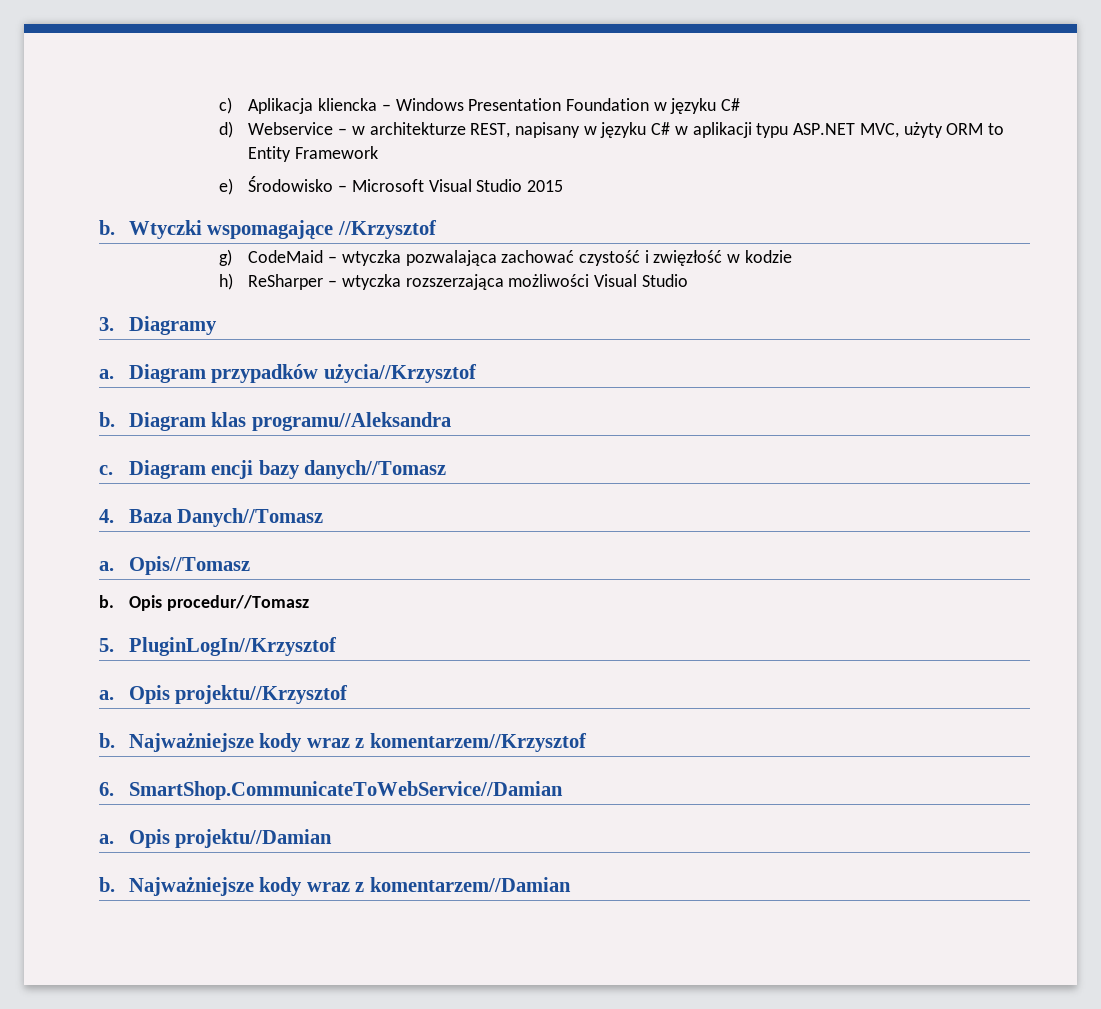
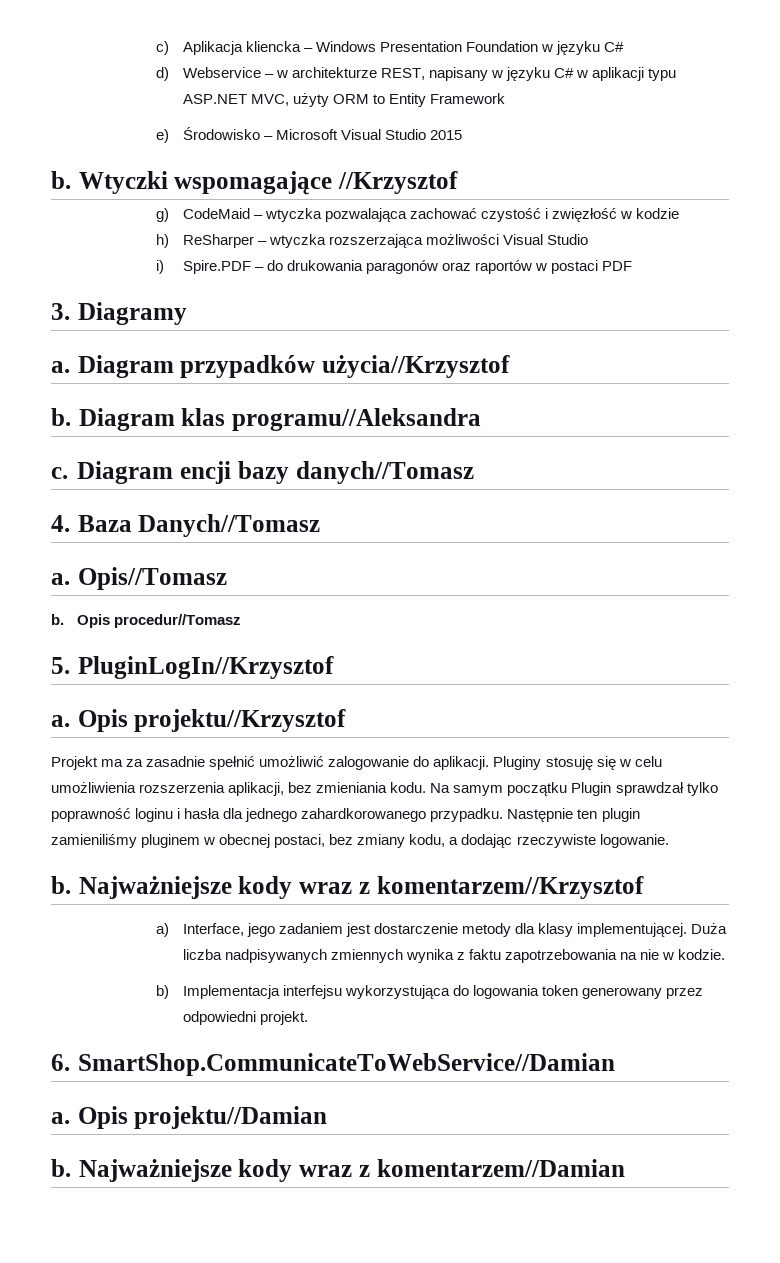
(688, 280) none -> [156,260,633,274] // i) Spire.PDF – do drukowania paragonów oraz raportów w postaci PDF
(349, 694) none -> [51,756,662,770] [51,782,718,796] [51,808,640,822] [51,834,669,848] // Projekt ma za zasadnie spełnić umożliwić zalogowanie do aplikacji. Pluginy stosuję się w celu umożliwienia rozszerzenia aplikacji, bez zmieniania kodu. Na samym początku Plugin sprawdzał tylko poprawność loginu i hasła dla jednego zahardkorowanego przypadku. Następnie ten plugin zamieniliśmy pluginem w obecnej postaci, bez zmiany kodu, a dodając rzeczywiste logowanie.
(588, 742) none -> [156,923,728,937] [182,949,726,963] [156,985,704,999] [182,1011,308,1025] // a) Interface, jego zadaniem jest dostarczenie metody dla klasy implementującej. Duża liczba nadpisywanych zmiennych wynika z faktu zapotrzebowania na nie w kodzie. // b) Implementacja interfejsu wykorzystująca do logowania token generowany przez odpowiedni projekt.

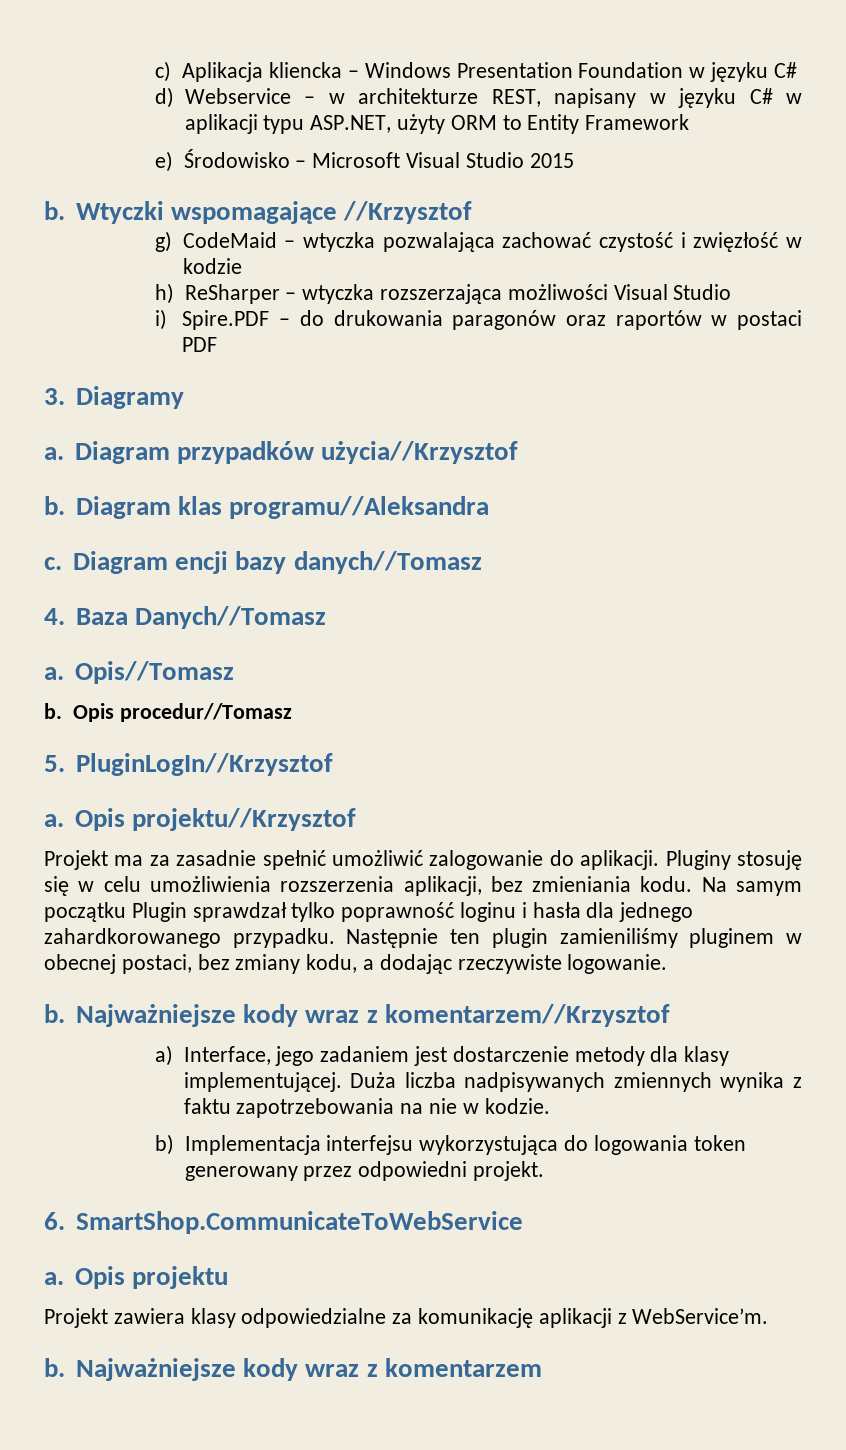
[182,94,289,106] ASP.NET MVC, -> [310,115,392,133] ASP.NET,
[77,1053,615,1076] [51,1106,328,1129] [51,1159,625,1182] SmartShop.CommunicateToWebService//Damian // a. Opis projektu//Damian // b. Najważniejsze kody wraz z komentarzem//Damian -> [75,1211,523,1234] [44,1266,229,1289] [44,1308,769,1328] [44,1358,542,1381] SmartShop.CommunicateToWebService // a. Opis projektu // Projekt zawiera klasy odpowiedzialne za komunikację aplikacji z WebService’m. // b. Najważniejsze kody wraz z komentarzem

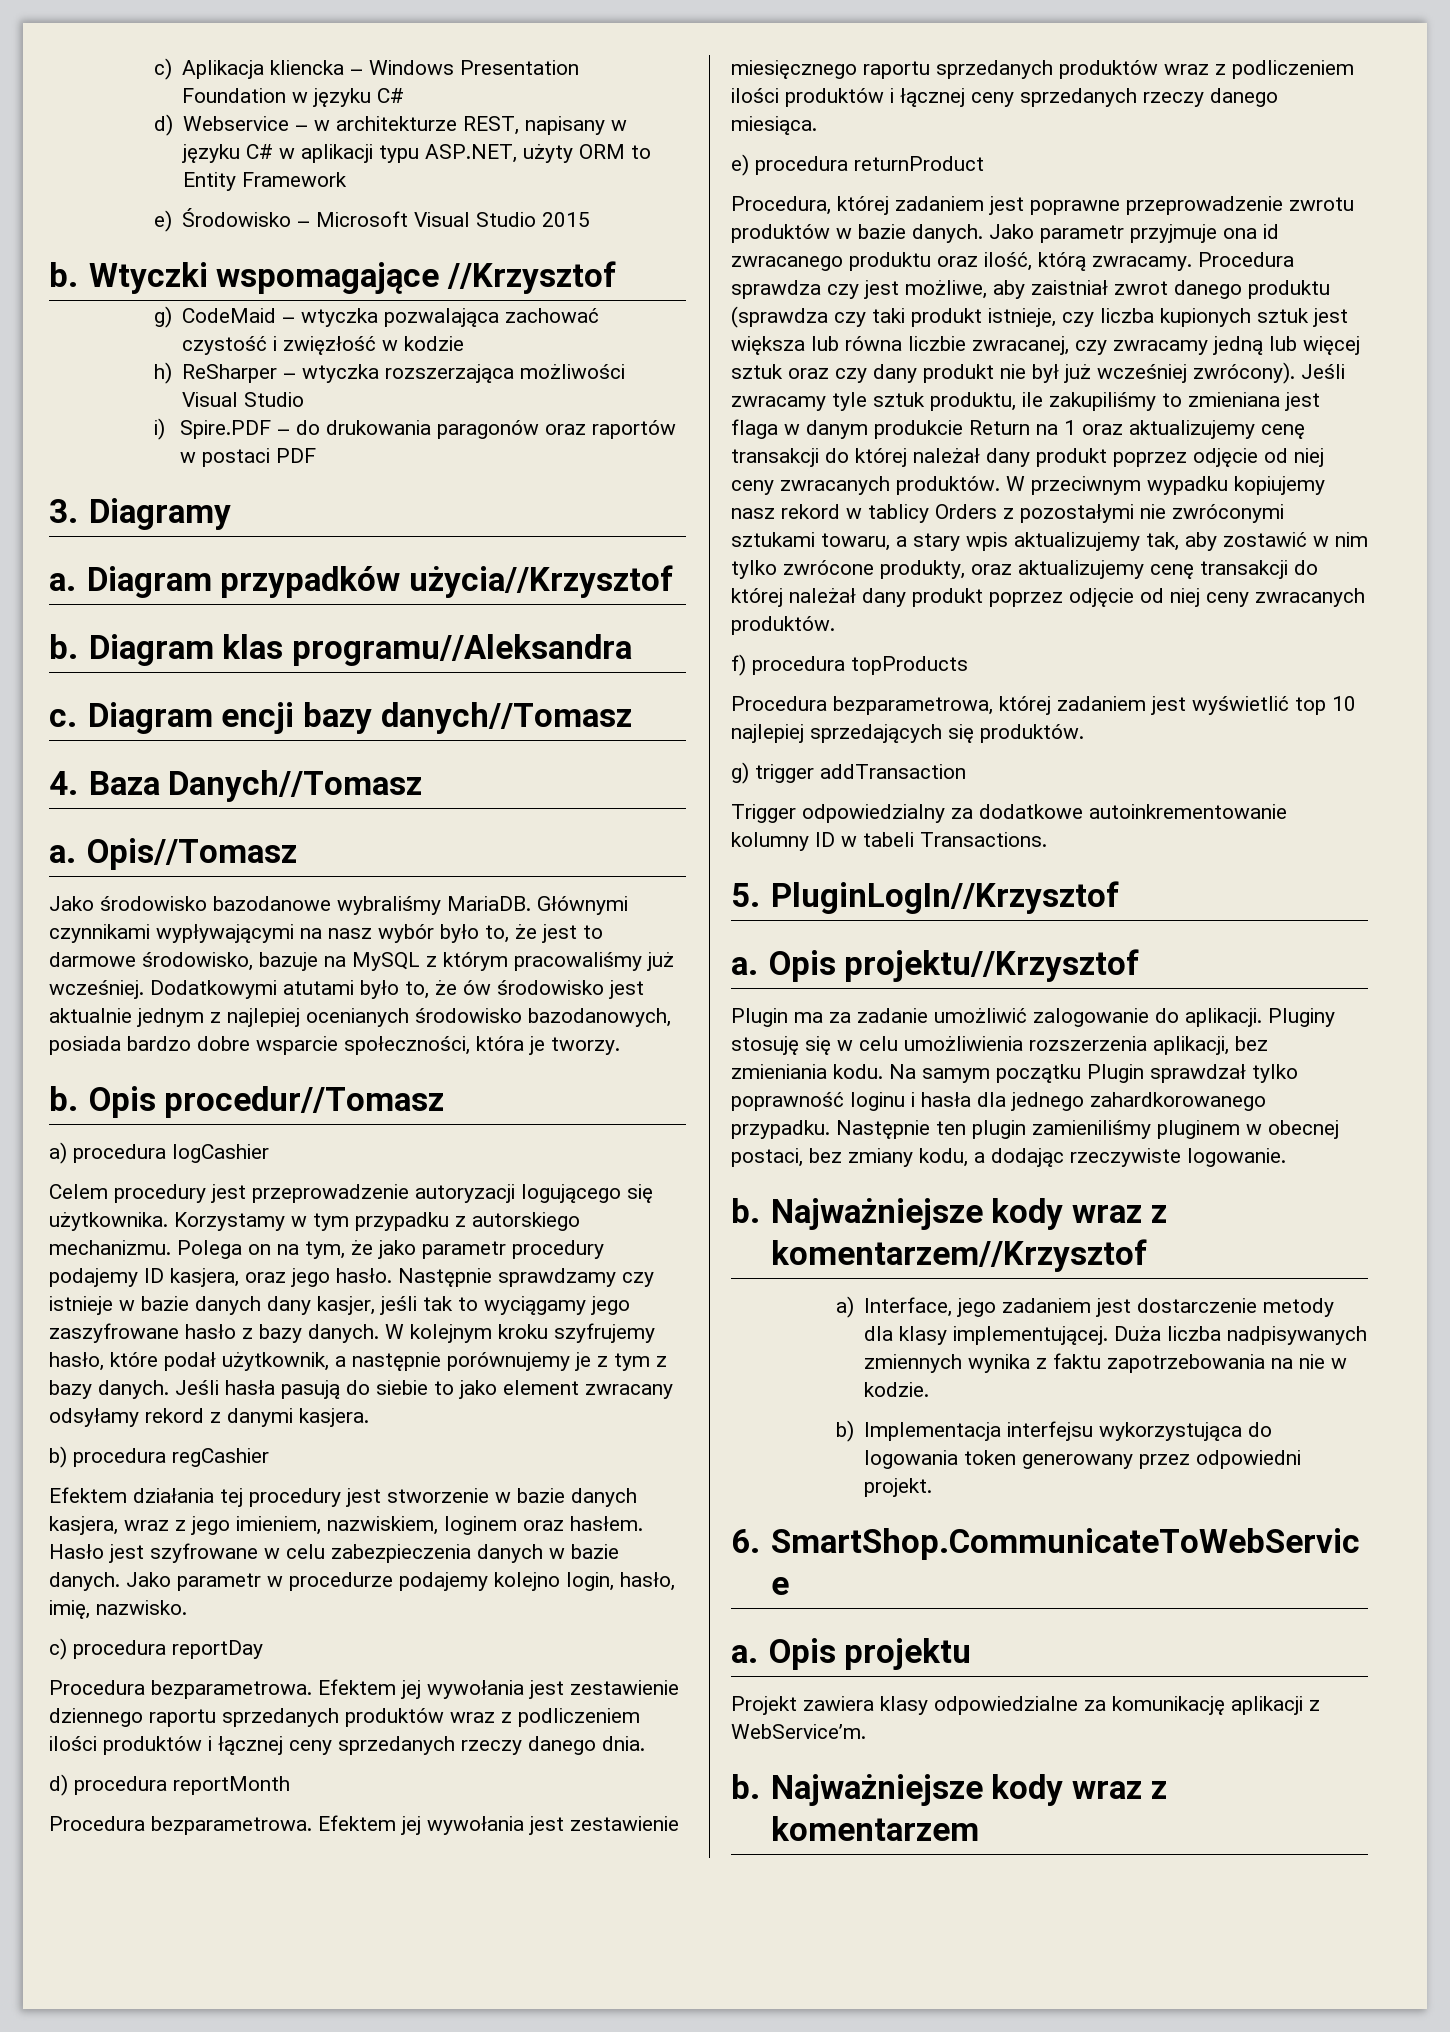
[44,703,292,722] b. Opis procedur//Tomasz -> [49,896,628,915] [49,924,603,943] [49,952,674,971] [49,980,644,999] [49,1008,671,1027] [49,1036,620,1055] [49,1086,445,1118] [49,1142,269,1164] [49,1184,653,1203] [49,1212,580,1231] [49,1240,604,1259] [49,1268,654,1287] [49,1296,630,1315] [49,1323,655,1343] [49,1352,667,1371] [49,1380,673,1399] [49,1408,369,1427] [49,1446,269,1468] [49,1487,637,1507] [49,1516,643,1535] [49,1543,619,1563] [49,1572,675,1591] [49,1600,187,1619] [49,1638,263,1660] [49,1679,679,1699] [49,1708,640,1727] [49,1736,645,1755] [49,1774,290,1796] [49,1815,679,1835] [731,60,1354,79] [731,88,1278,107] [731,116,817,135] [731,154,984,176] [731,196,1354,215] [731,224,1279,243] [731,252,1294,271] [731,280,1330,299] [731,306,1348,328] [731,336,1360,355] [731,362,1345,384] [731,392,1320,411] [731,419,1305,439] [731,448,1324,467] [731,476,1325,495] [731,504,1284,523] [731,532,1368,551] [731,560,1318,579] [731,588,1365,607] [731,616,835,635] [731,654,968,676] [731,696,1356,715] [731,724,1084,743] [731,762,966,784] [731,804,1287,823] [731,832,1047,851] Jako środowisko bazodanowe wybraliśmy MariaDB. Głównymi czynnikami wypływającymi na nasz wybór było to, że jest to darmowe środowisko, bazuje na MySQL z którym pracowaliśmy już wcześniej. Dodatkowymi atutami było to, że ów środowisko jest aktualnie jednym z najlepiej ocenianych środowisko bazodanowych, posiada bardzo dobre wsparcie społeczności, która je tworzy. // b. Opis procedur//Tomasz // a) procedura logCashier // Celem procedury jest przeprowadzenie autoryzacji logującego się użytkownika. Korzystamy w tym przypadku z autorskiego mechanizmu. Polega on na tym, że jako parametr procedury podajemy ID kasjera, oraz jego hasło. Następnie sprawdzamy czy istnieje w bazie danych dany kasjer, jeśli tak to wyciągamy jego zaszyfrowane hasło z bazy danych. W kolejnym kroku szyfrujemy hasło, które podał użytkownik, a następnie porównujemy je z tym z bazy danych. Jeśli hasła pasują do siebie to jako element zwracany odsyłamy rekord z danymi kasjera. // b) procedura regCashier // Efektem działania tej procedury jest stworzenie w bazie danych kasjera, wraz z jego imieniem, nazwiskiem, loginem oraz hasłem. Hasło jest szyfrowane w celu zabezpieczenia danych w bazie danych. Jako parametr w procedurze podajemy kolejno login, hasło, imię, nazwisko. // c) procedura reportDay // Procedura bezparametrowa. Efektem jej wywołania jest zestawienie dziennego raportu sprzedanych produktów wraz z podliczeniem ilości produktów i łącznej ceny sprzedanych rzeczy danego dnia. // d) procedura reportMonth // Procedura bezparametrowa. Efektem jej wywołania jest zestawienie miesięcznego raportu sprzedanych produktów wraz z podliczeniem ilości produktów i łącznej ceny sprzedanych rzeczy danego miesiąca. // e) procedura returnProduct // Procedura, której zadaniem jest poprawne przeprowadzenie zwrotu produktów w bazie danych. Jako parametr przyjmuje ona id zwracanego produktu oraz ilość, którą zwracamy. Procedura sprawdza czy jest możliwe, aby zaistniał zwrot danego produktu (sprawdza czy taki produkt istnieje, czy liczba kupionych sztuk jest większa lub równa liczbie zwracanej, czy zwracamy jedną lub więcej sztuk oraz czy dany produkt nie był już wcześniej zwrócony). Jeśli zwracamy tyle sztuk produktu, ile zakupiliśmy to zmieniana jest flaga w danym produkcie Return na 1 oraz aktualizujemy cenę transakcji do której należał dany produkt poprzez odjęcie od niej ceny zwracanych produktów. W przeciwnym wypadku kopiujemy nasz rekord w tablicy Orders z pozostałymi nie zwróconymi sztukami towaru, a stary wpis aktualizujemy tak, aby zostawić w nim tylko zwrócone produkty, oraz aktualizujemy cenę transakcji do której należał dany produkt poprzez odjęcie od niej ceny zwracanych produktów. // f) procedura topProducts // Procedura bezparametrowa, której zadaniem jest wyświetlić top 10 najlepiej sprzedających się produktów. // g) trigger addTransaction // Trigger odpowiedzialny za dodatkowe autoinkrementowanie kolumny ID w tabeli Transactions.
[44,850,108,870] Projekt -> [731,1008,788,1027] Plugin
[176,850,326,870] zasadnie spełnić -> [857,1008,928,1023] zadanie

